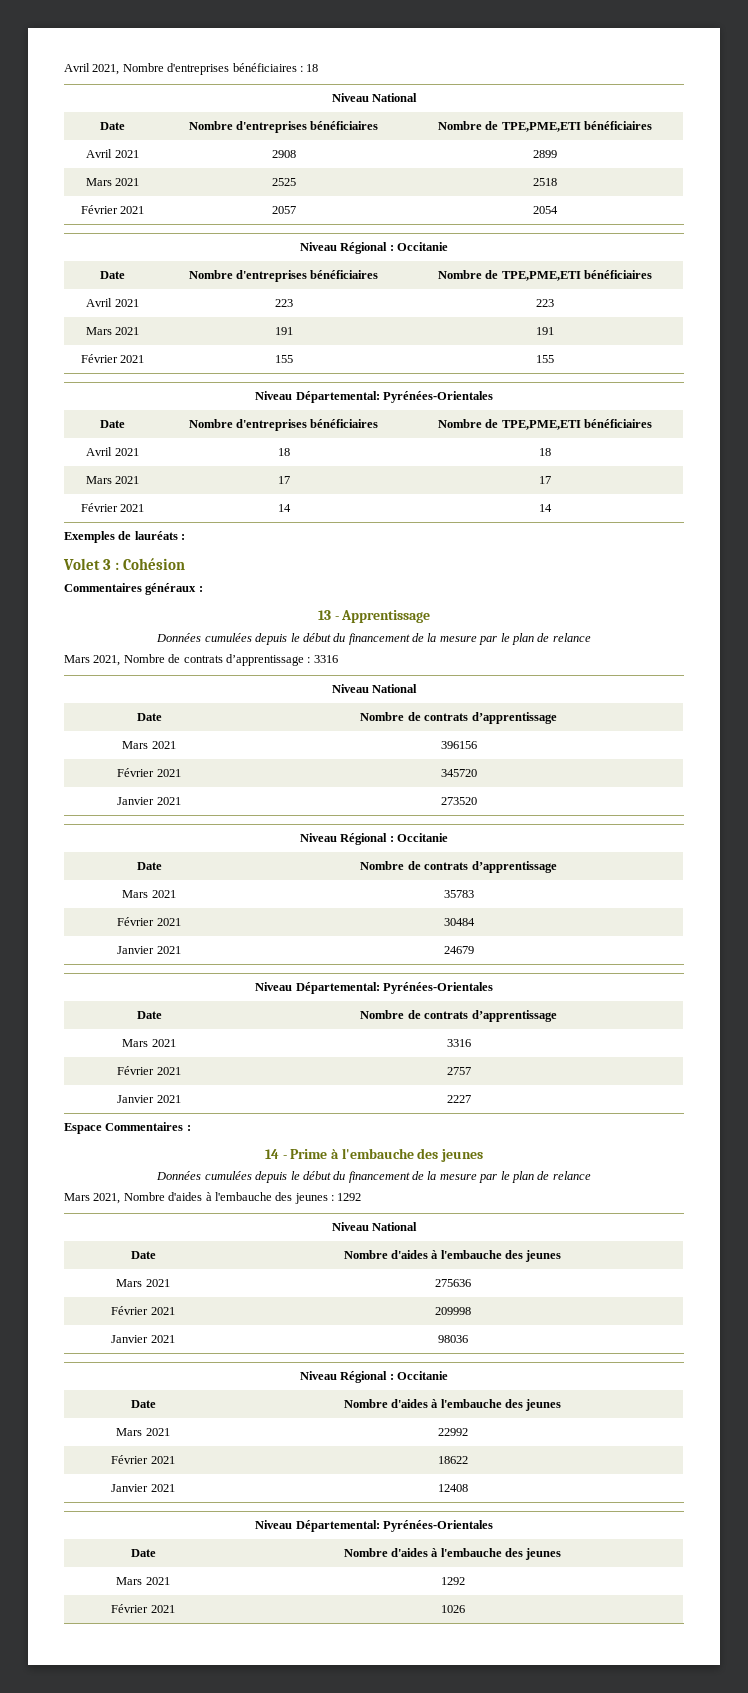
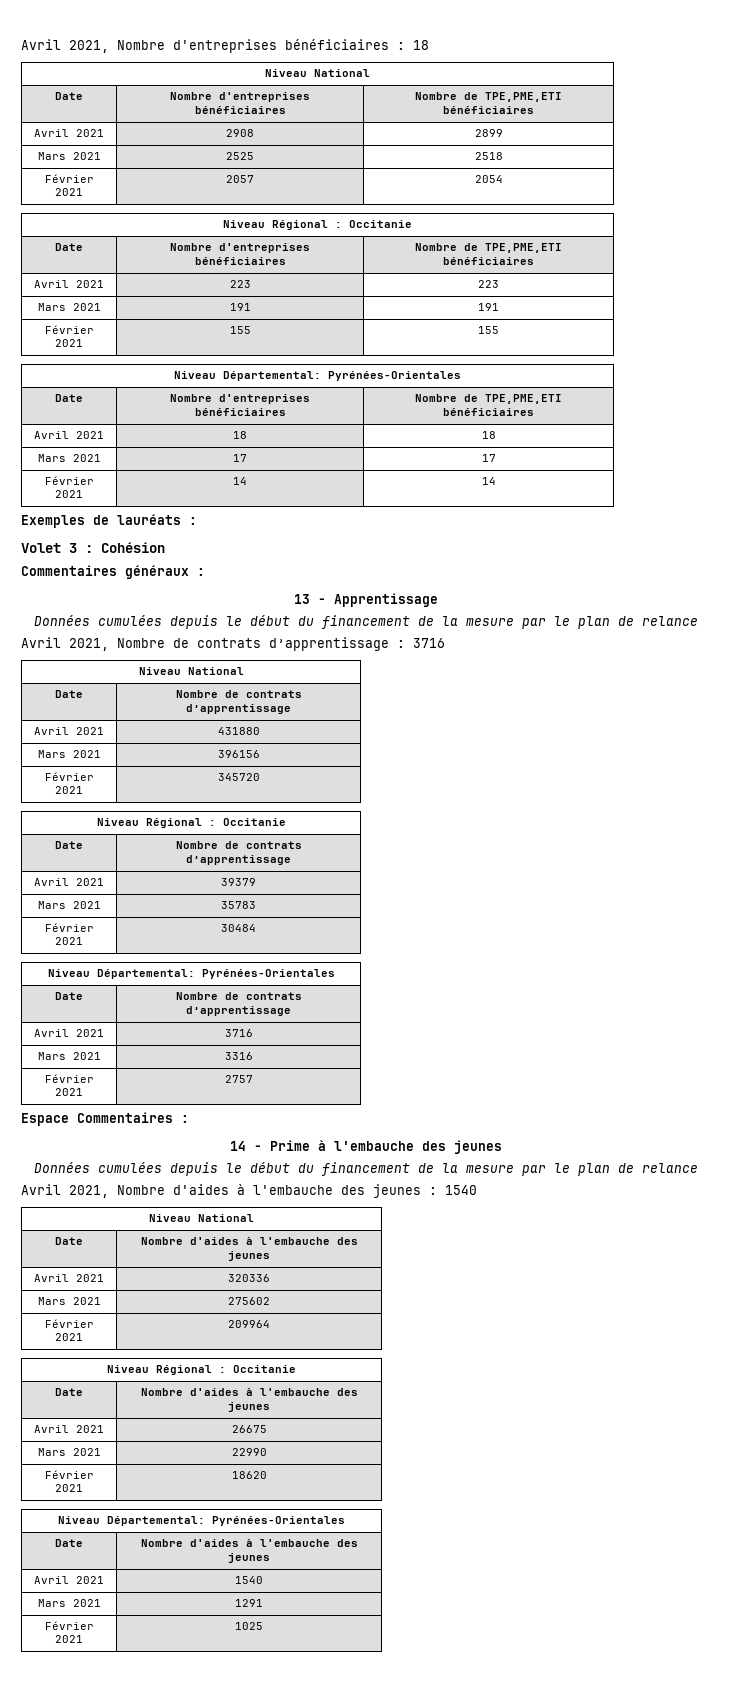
[64,655,90,663] Mars -> [21,637,61,648] Avril
[313,655,338,663] 3316 -> [413,638,445,648] 3716
(557, 718) none -> [34,727,104,735] [217,727,260,735] // Avril 2021 | 431880
[117,797,181,805] [440,797,477,805] // Janvier 2021 | 273520 -> (260, 777) none
(557, 867) none -> [34,878,104,886] [220,878,256,886] // Avril 2021 | 39379
[117,946,181,954] [443,946,474,954] // Janvier 2021 | 24679 -> (256, 928) none
(557, 1016) none -> [34,1029,104,1037] [224,1029,253,1037] // Avril 2021 | 3716
[117,1095,181,1103] [446,1095,471,1103] // Janvier 2021 | 2227 -> (253, 1079) none
[64,1193,90,1201] Mars -> [21,1184,61,1195] Avril
[337,1193,362,1201] 1292 -> [445,1185,477,1195] 1540
[116,1279,170,1287] [434,1279,471,1287] [111,1306,175,1315] [434,1307,471,1315] [111,1335,175,1343] [437,1335,468,1343] // Mars 2021 | 275636 // Février 2021 | 209998 // Janvier 2021 | 98036 -> [34,1274,104,1282] [227,1274,270,1282] [37,1297,101,1305] [227,1297,270,1305] [44,1319,94,1328] [55,1333,83,1341] [227,1320,270,1328] // Avril 2021 | 320336 // Mars 2021 | 275602 // Février 2021 | 209964
[116,1428,170,1436] [437,1428,468,1436] [111,1455,175,1464] [437,1456,468,1464] [111,1484,175,1492] [437,1484,468,1492] // Mars 2021 | 22992 // Février 2021 | 18622 // Janvier 2021 | 12408 -> [34,1425,104,1433] [231,1425,267,1433] [37,1448,101,1456] [231,1448,267,1456] [44,1470,94,1479] [55,1484,83,1492] [231,1471,267,1479] // Avril 2021 | 26675 // Mars 2021 | 22990 // Février 2021 | 18620
[116,1577,170,1585] [440,1577,465,1585] [111,1604,175,1613] [440,1605,465,1613] // Mars 2021 | 1292 // Février 2021 | 1026 -> [34,1576,104,1584] [234,1576,263,1584] [37,1599,101,1607] [234,1599,263,1607] [44,1621,94,1630] [55,1635,83,1643] [234,1622,263,1630] // Avril 2021 | 1540 // Mars 2021 | 1291 // Février 2021 | 1025

